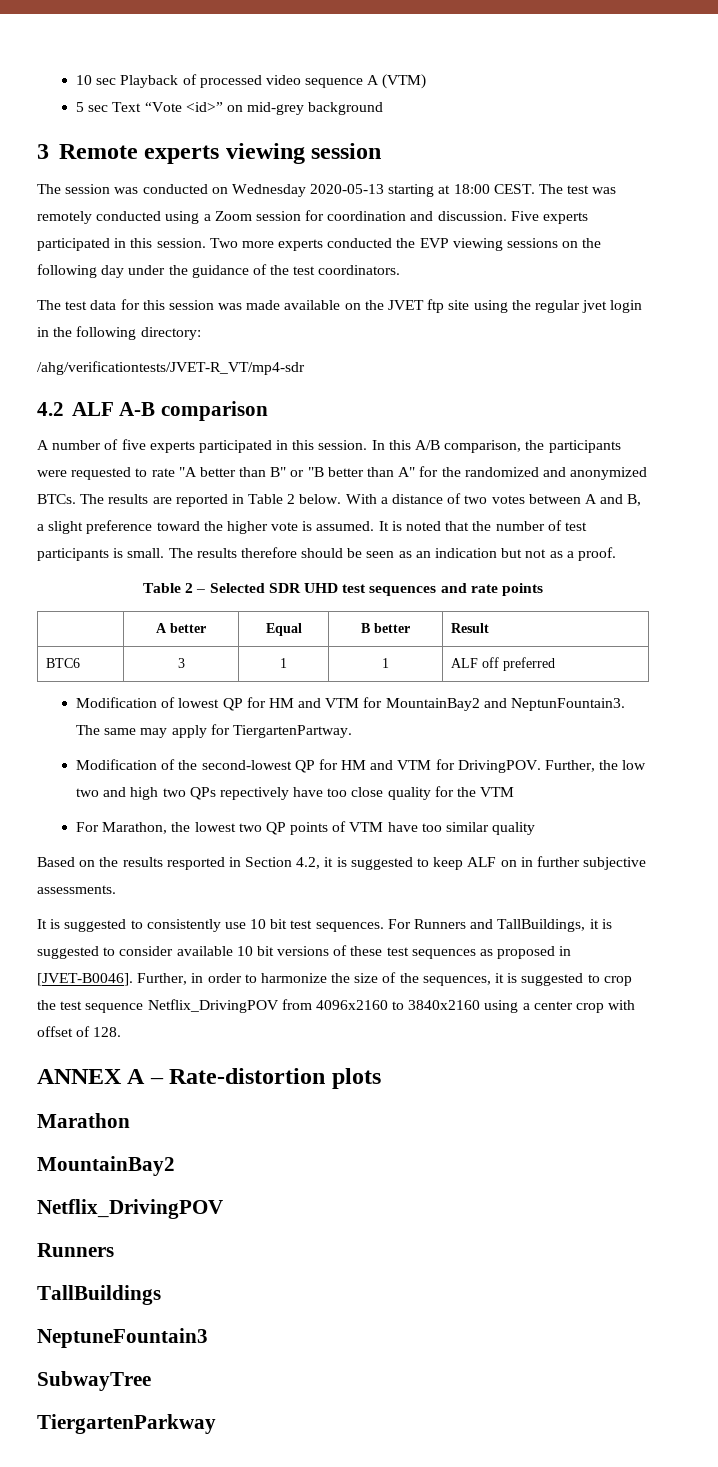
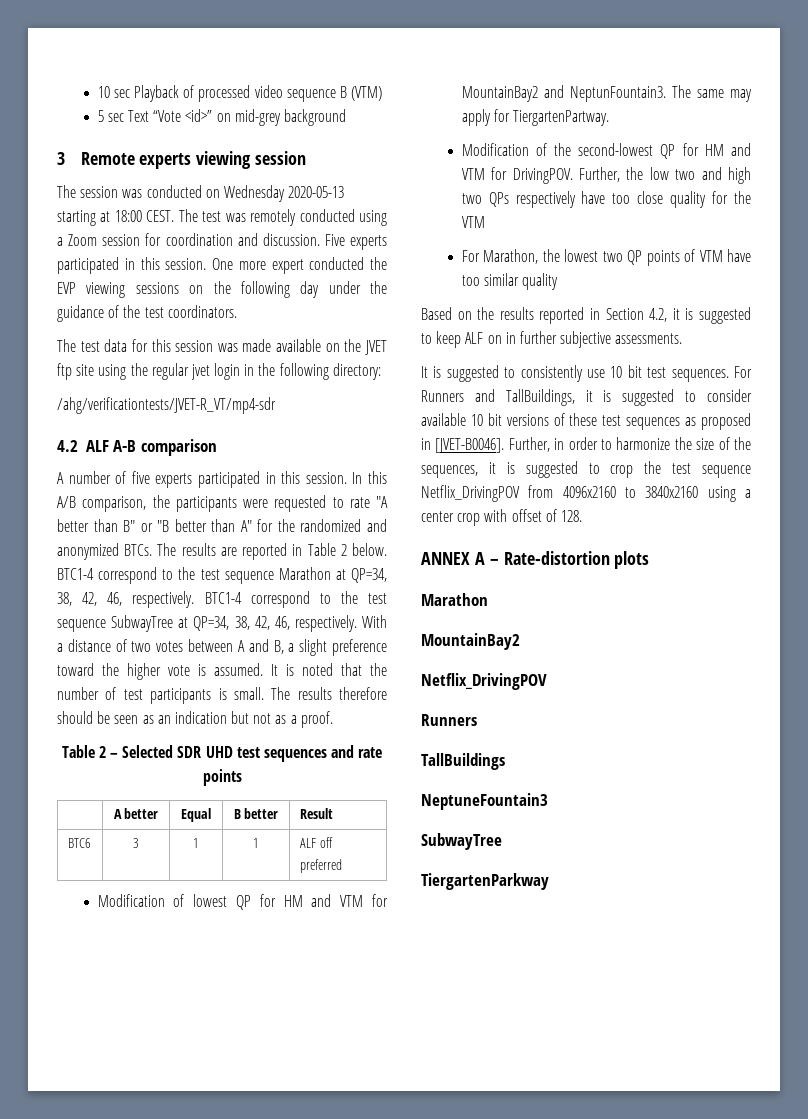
[367,75,380,85] A -> [339,86,347,98] B
[209,238,324,251] Two more experts -> [212,258,304,274] One more expert
(342, 499) none -> [57,567,387,584] [57,591,387,608] [57,615,357,632] BTC1-4 correspond to the test sequence Marathon at QP=34, 38, 42, 46, respectively. BTC1-4 correspond to the test sequence SubwayTree at QP=34, 38, 42, 46, respectively.
[219,787,289,800] repectively -> [515,191,576,208] respectively
[166,857,225,870] resported -> [539,307,585,324] reported

